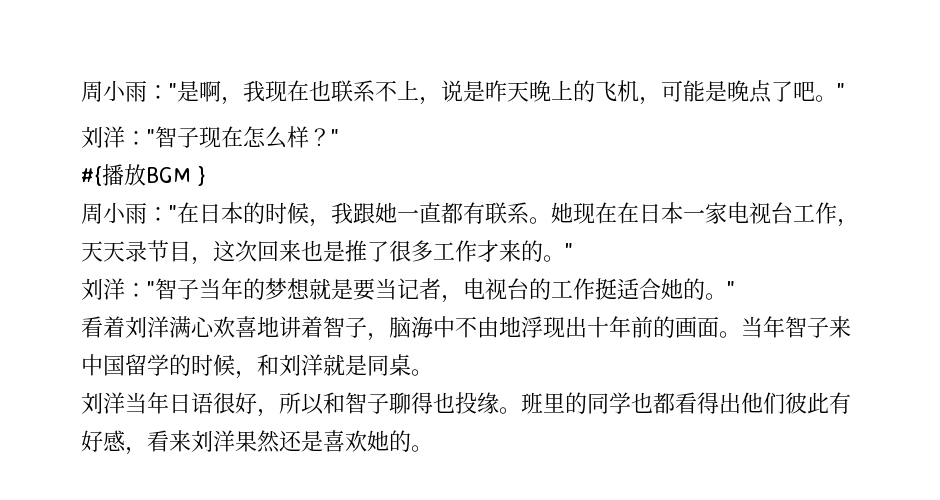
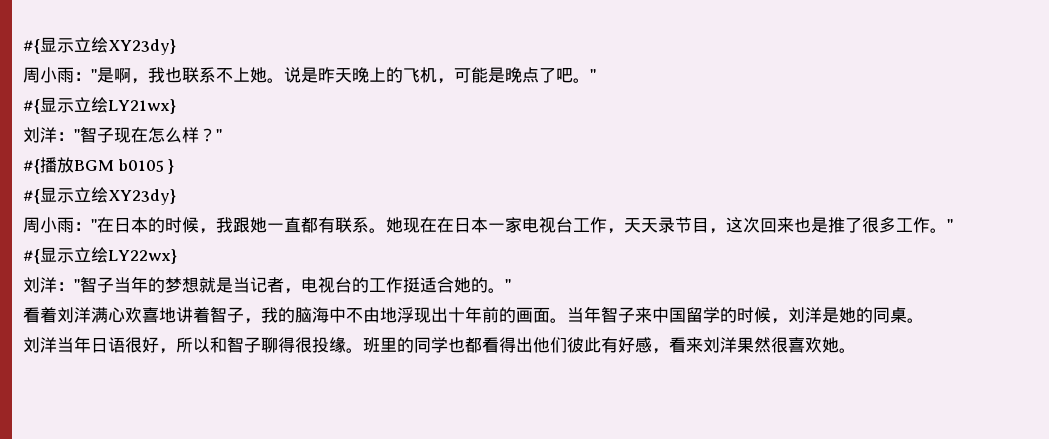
(81, 91) none -> [23,37,176,55] #{显示立绘XY23dy} //
[265,80,309,102] 现在 -> (165, 75) none
[419,97,441,105] ， -> [250,67,284,83] 她。
(845, 91) none -> [23,97,176,114] // #{显示立绘LY21wx}
(191, 175) none -> [117,159,164,172] b0105
(206, 176) none -> [23,187,176,205] // #{显示立绘XY23dy}
[477,240,573,262] 才来的。" -> [930,219,953,233] [23,247,177,264] 。" // #{显示立绘LY22wx}
[353,278,375,301] 要 -> (233, 285) none
(389, 337) none -> [261,307,295,323] 我的
[257,354,367,376] 和刘洋就是 -> [788,307,873,323] 刘洋是她的
[433,392,455,413] 也 -> [295,337,312,353] 很
[279,430,411,452] 还是喜欢她的 -> [771,337,839,353] 很喜欢她

